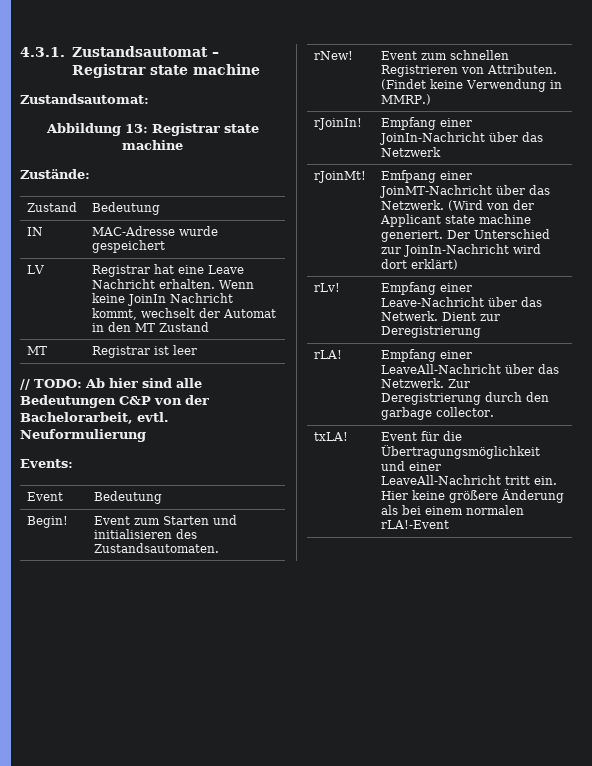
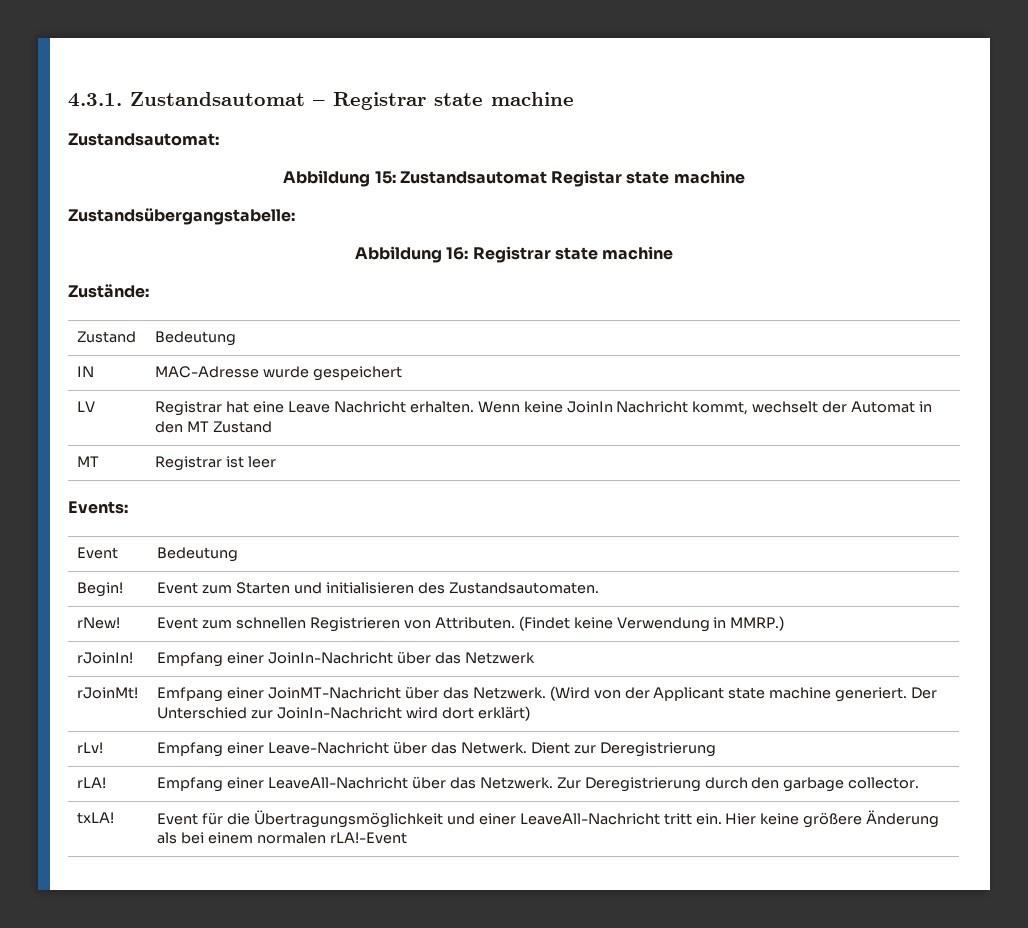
[124,124,148,133] 13: -> [374,170,745,187] [68,208,295,225] [354,246,469,263] 15: Zustandsautomat Registar state machine // Zustandsübergangstabelle: // Abbildung 16:
[20,378,202,390] [20,395,209,408] [20,412,169,424] [20,429,146,442] // // TODO: Ab hier sind alle Bedeutungen C&P von der Bachelorarbeit, evtl. Neuformulierung -> (277, 462) none

